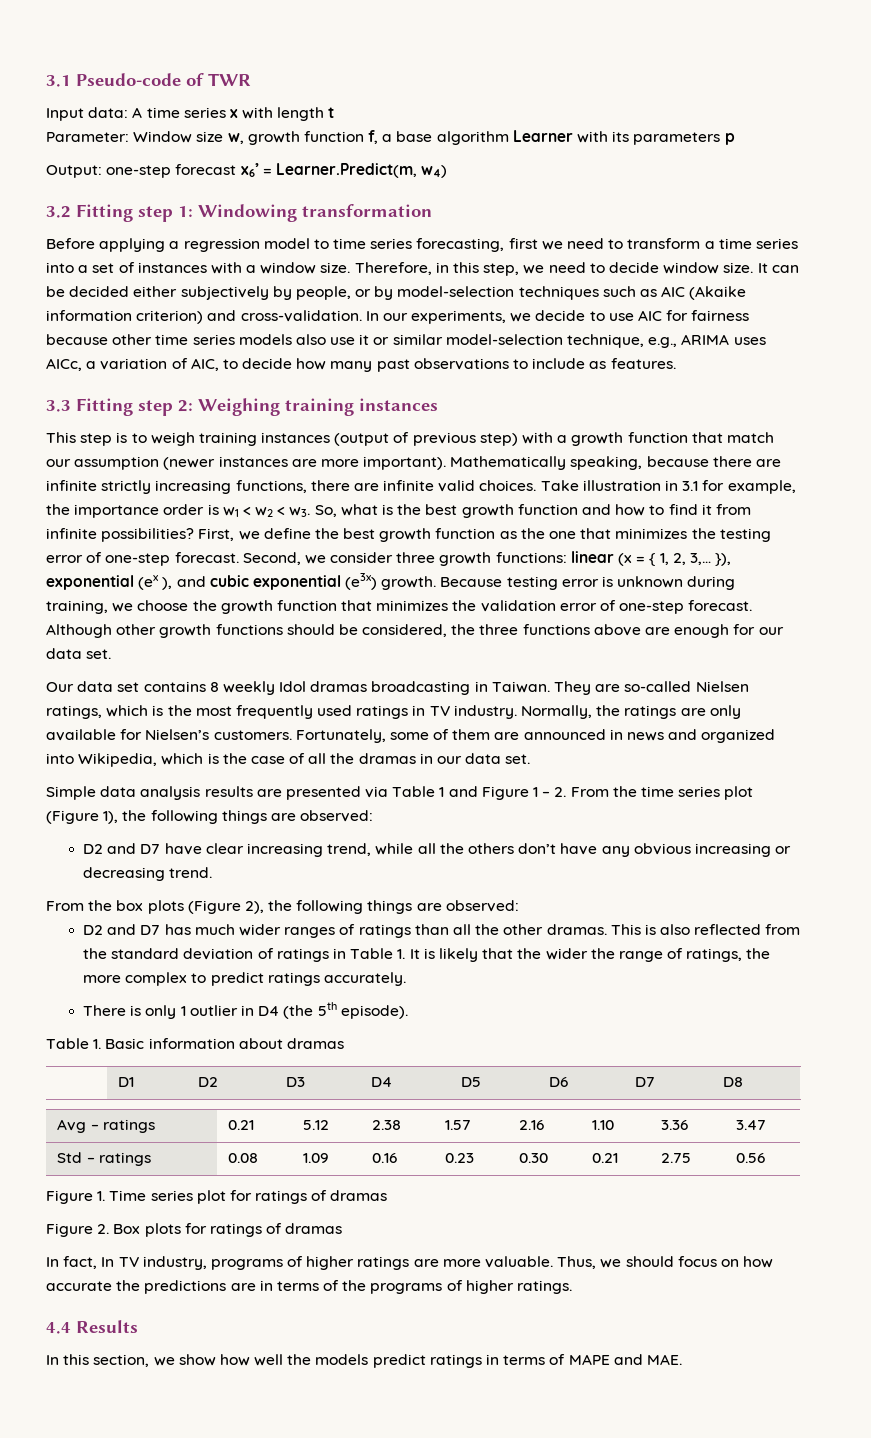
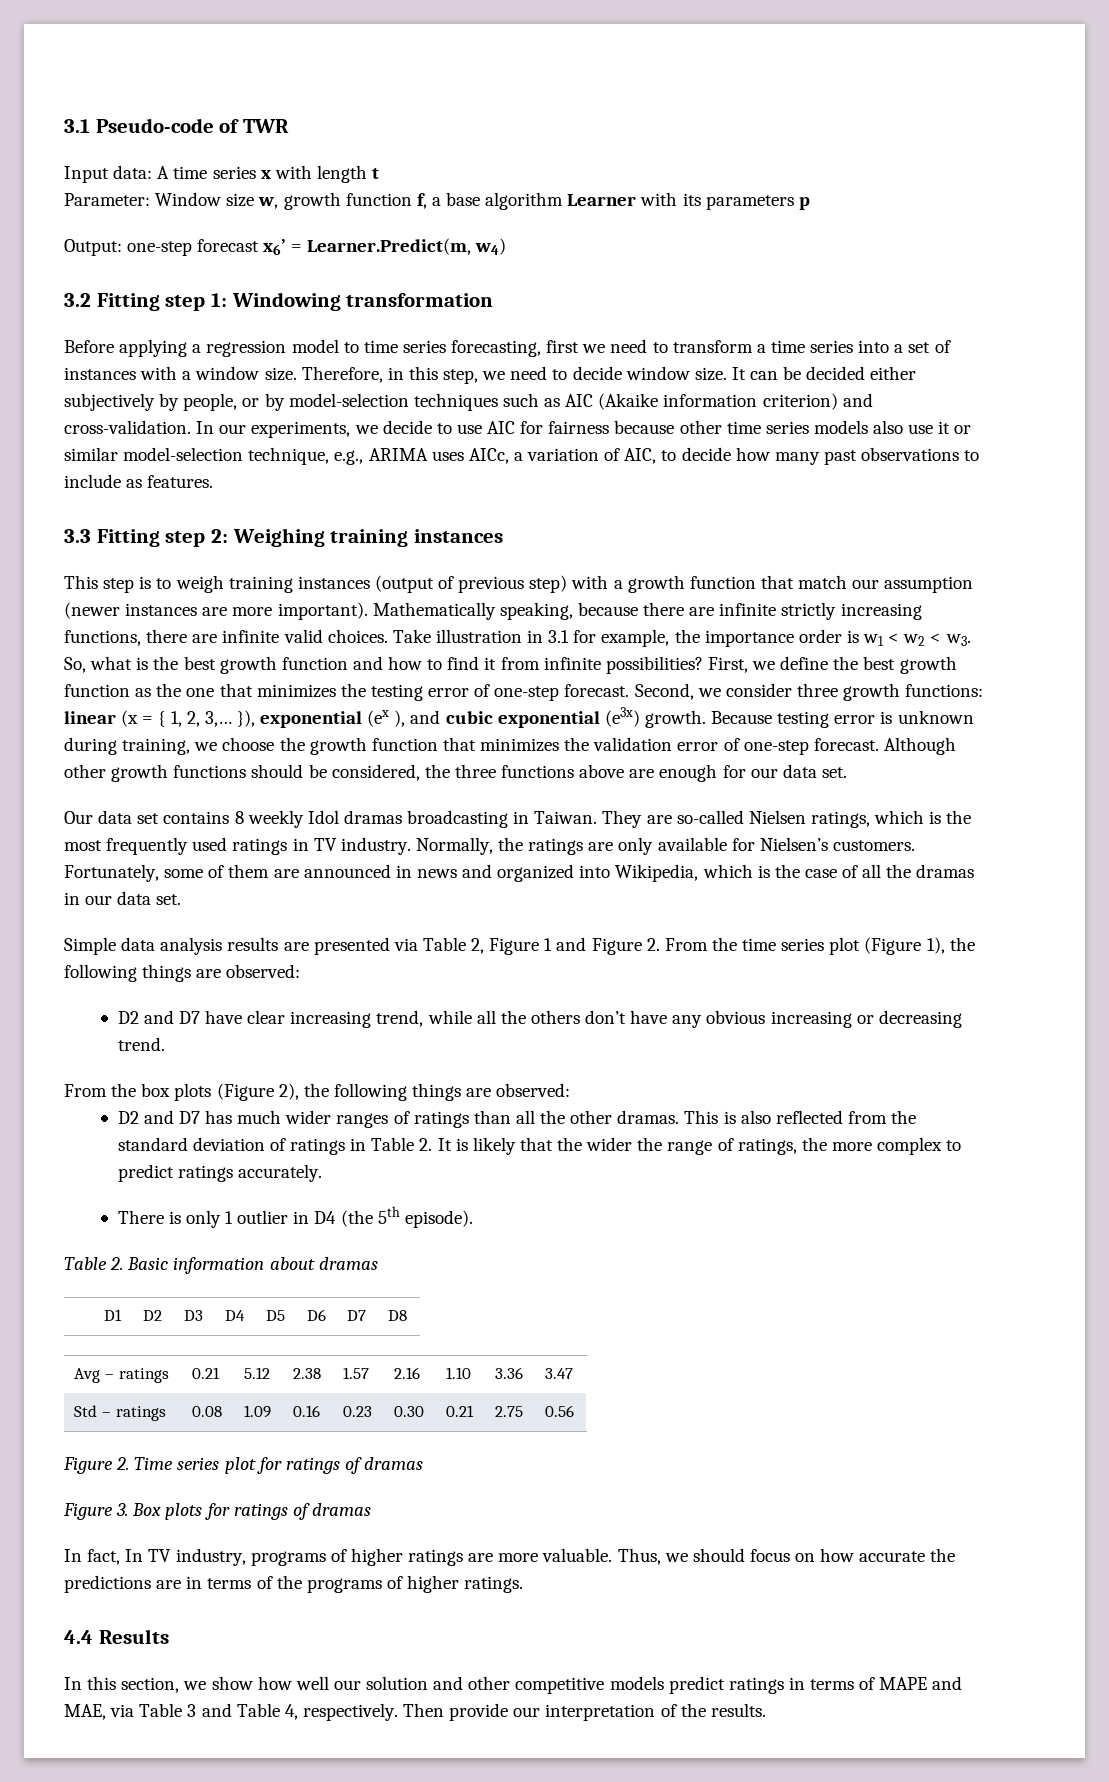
(436, 791) none -> [471,938,540,955] 2, Figure
[533,787,551,797] 1 – -> (642, 946) none
[397,949,406,959] 1. -> [419,1138,433,1151] 2.
[93,1039,102,1049] 1. -> [110,1257,124,1270] 2.
[97,1191,106,1201] 1. -> [116,1457,130,1470] 2.
[97,1224,110,1234] 2. -> [116,1503,129,1516] 3.
[287,1354,312,1365] the -> [333,1676,605,1694] our solution and other competitive
[646,1354,682,1365] MAE. -> [64,1703,766,1721] MAE, via Table 3 and Table 4, respectively. Then provide our interpretation of the results.

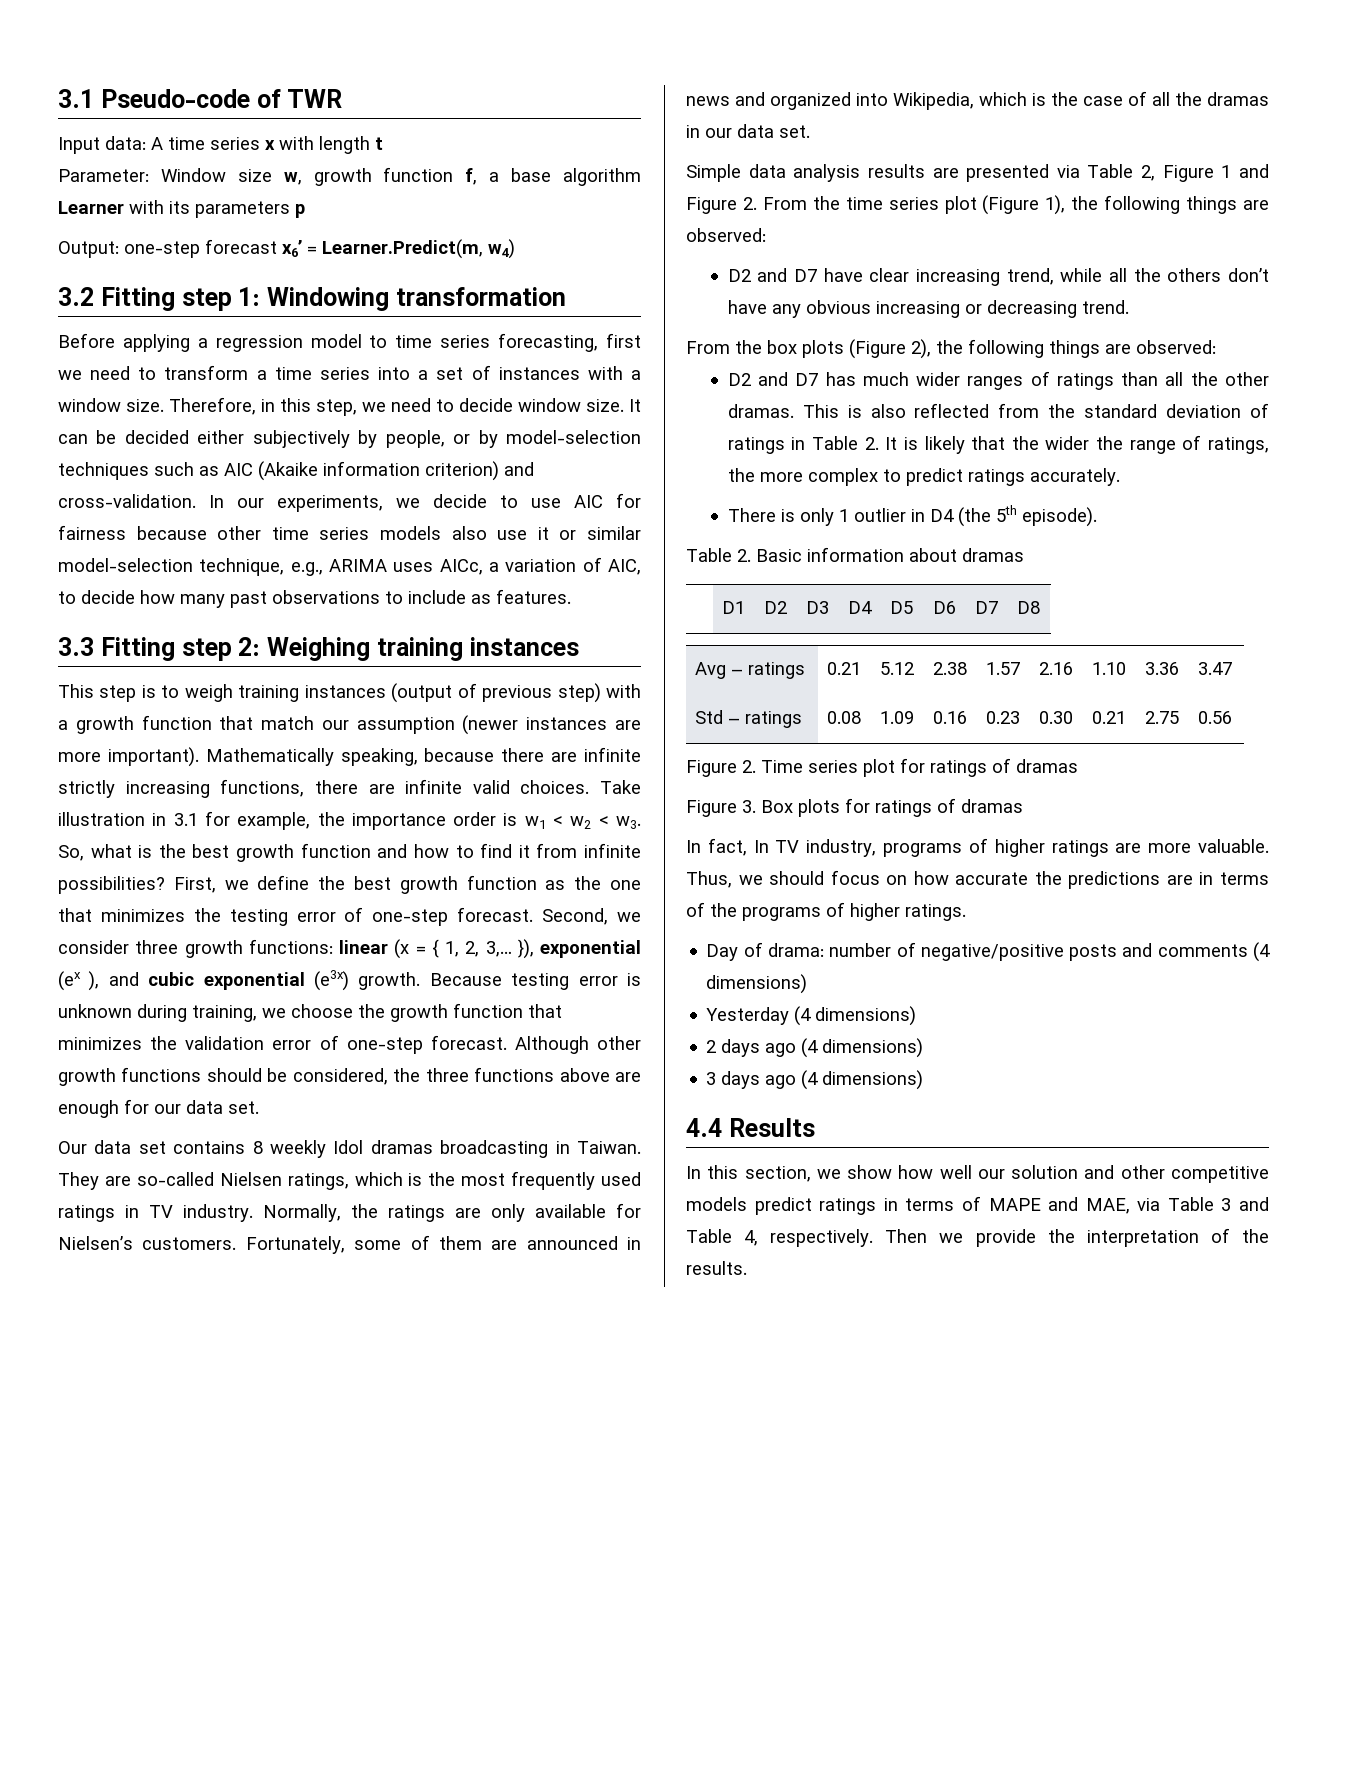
(524, 1584) none -> [706,942,1270,962] [706,974,808,994] [706,1006,917,1026] [706,1038,924,1058] [706,1070,924,1090] // Day of drama: number of negative/positive posts and comments (4 dimensions) // Yesterday (4 dimensions) // 2 days ago (4 dimensions) // 3 days ago (4 dimensions)
[449,1703,541,1721] provide our -> [939,1229,1075,1247] we provide the

